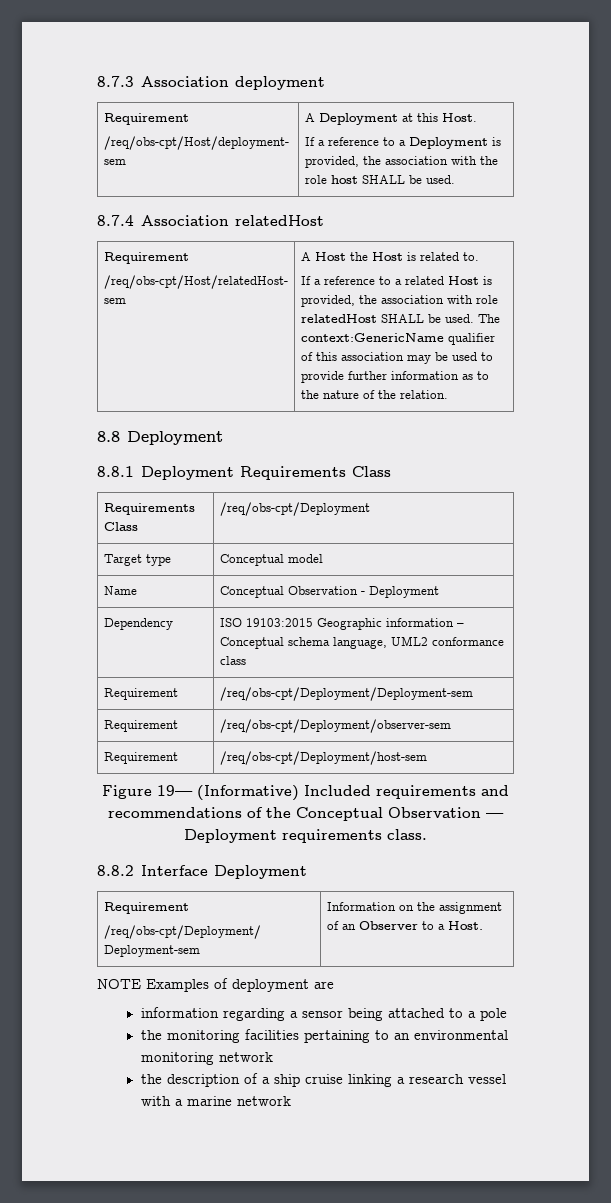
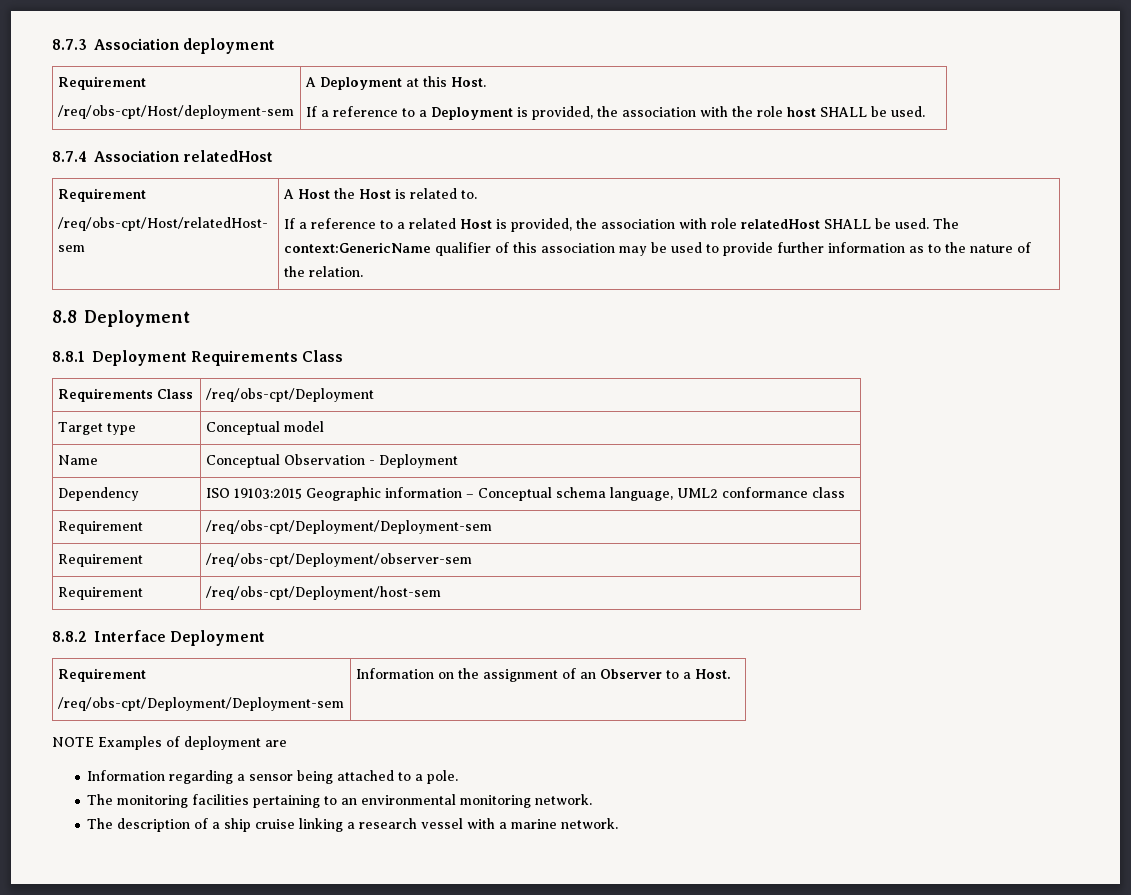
[102,785,509,801] [108,807,504,821] [184,829,427,843] // Figure 19— (Informative) Included requirements and recommendations of the Conceptual Observation — Deployment requirements class. -> (441, 593) none
[140,1007,219,1018] information -> [87,770,166,781] Information
[479,1008,507,1021] [140,1030,162,1040] pole // the -> [427,770,459,784] [87,794,114,805] pole. // The
[218,1052,273,1062] [140,1074,162,1084] network // the -> [535,794,593,805] [87,818,114,829] network. // The
[236,1096,291,1106] network -> [561,818,619,829] network.

